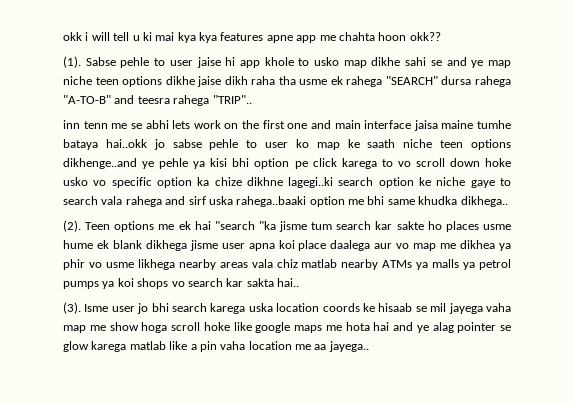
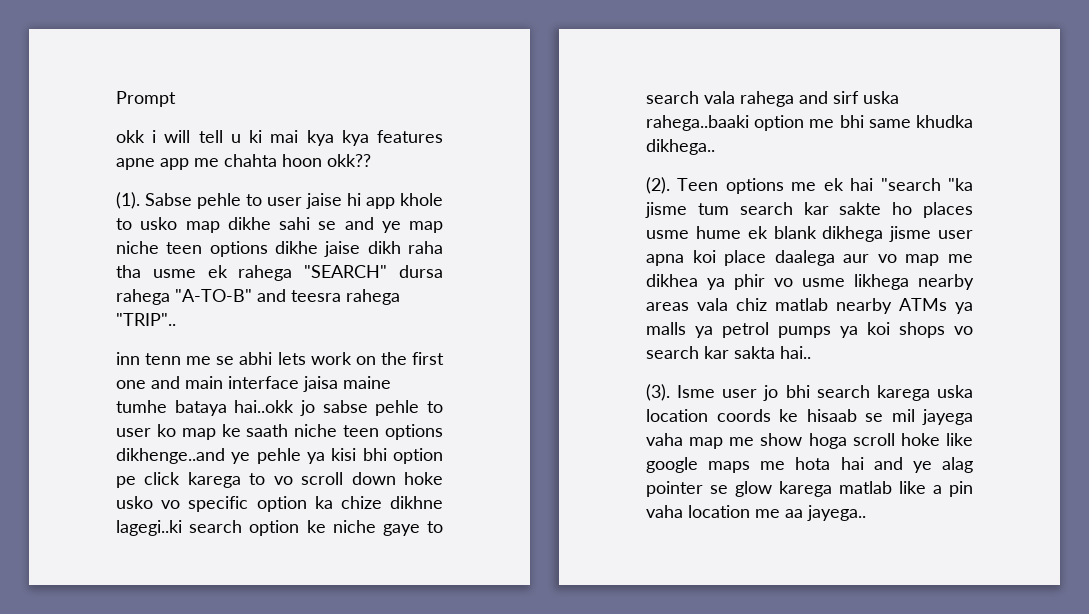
(63, 36) none -> [116,91,176,107] Prompt //

